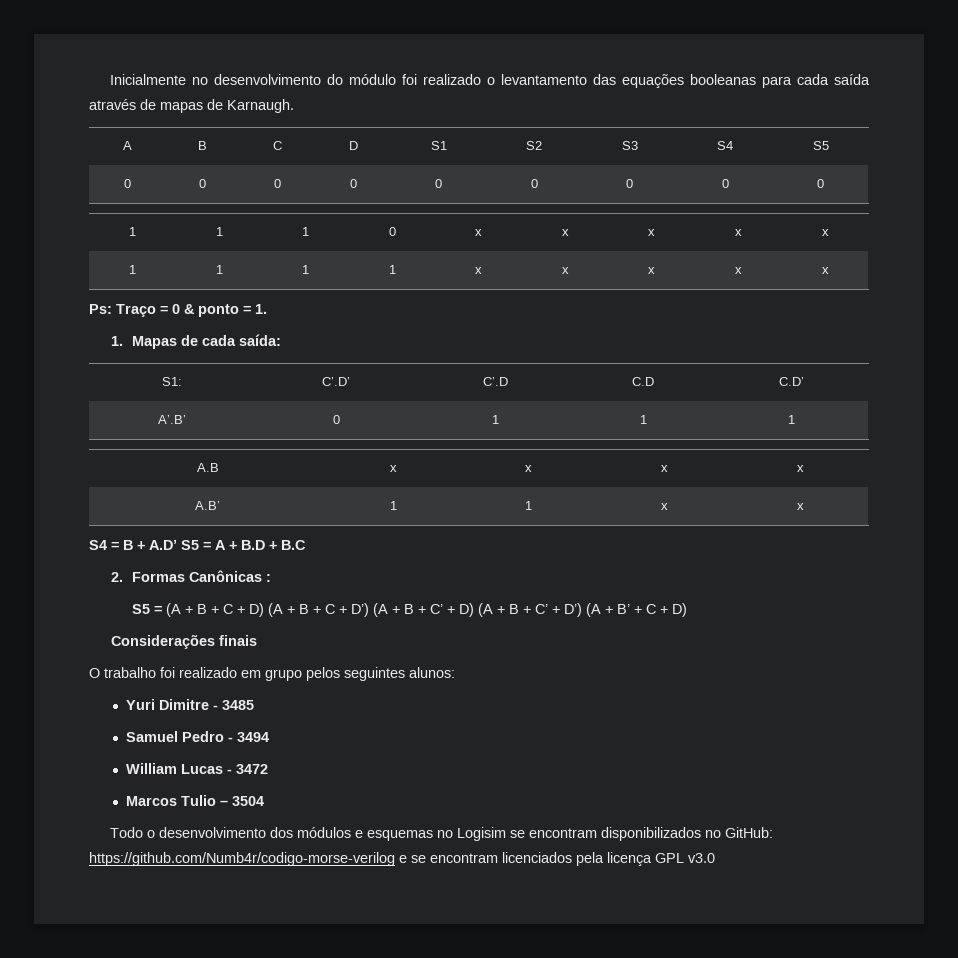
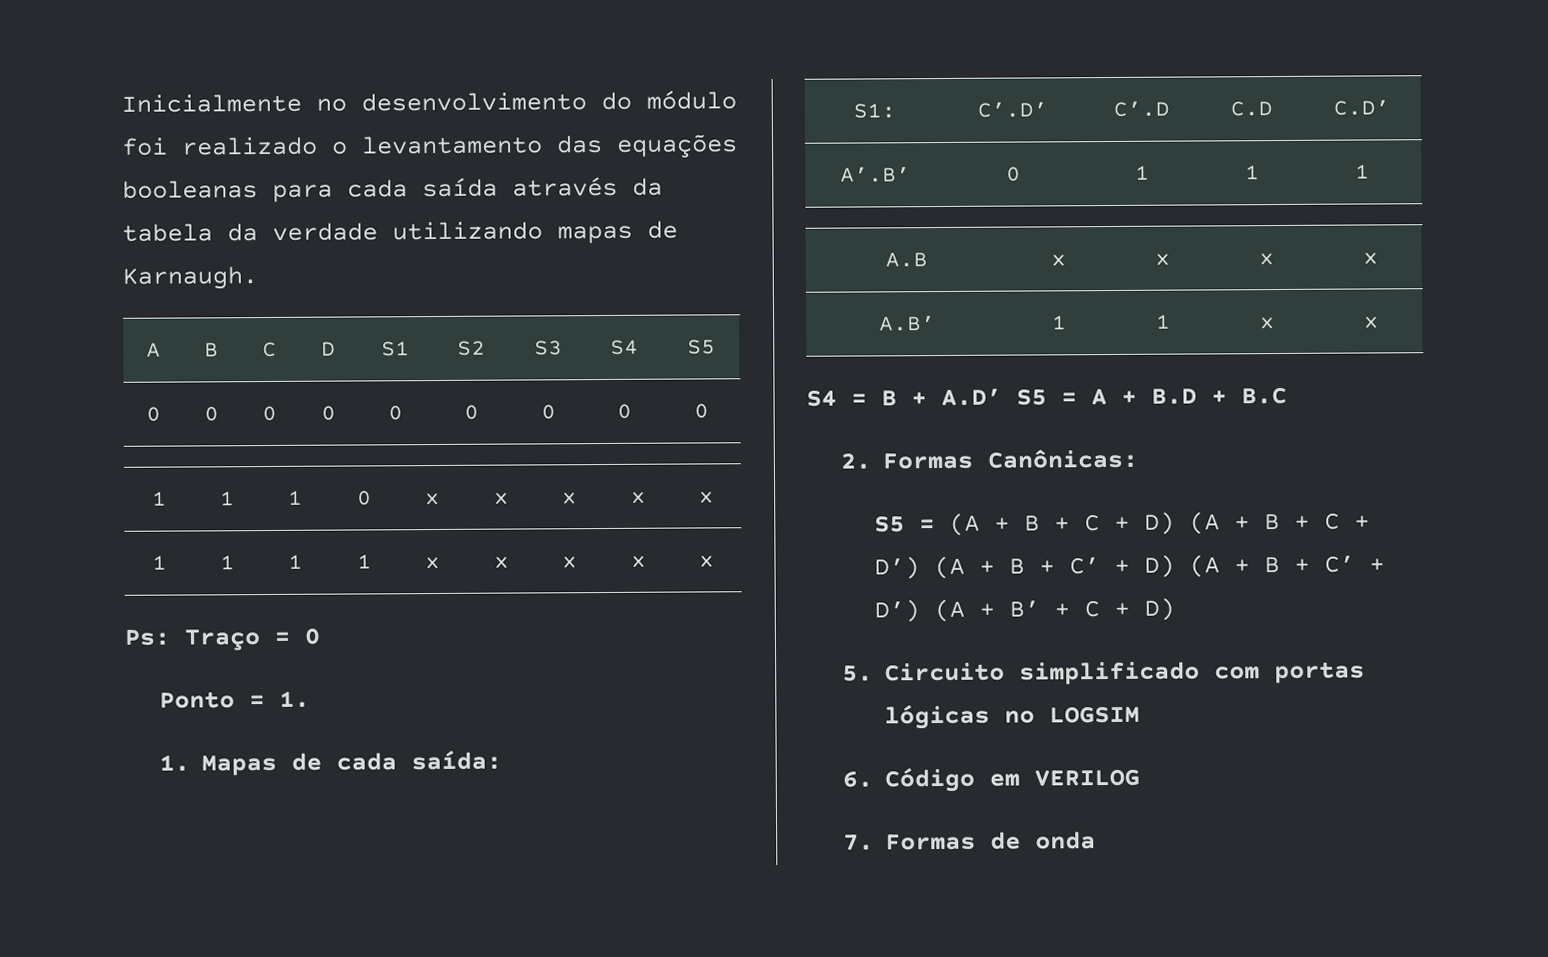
[140,99,156,110] de -> [632,177,663,196] [122,221,543,242] da tabela da verdade utilizando
[184,304,239,317] & ponto -> [158,691,235,709] // Ponto
[189,570,272,582] Canônicas : -> [987,448,1139,469] Canônicas:
[110,634,257,649] [89,667,455,681] [126,699,255,710] [126,731,270,742] [126,763,269,774] [126,795,265,806] [110,827,774,841] [89,852,715,866] Considerações finais // O trabalho foi realizado em grupo pelos seguintes alunos: // Yuri Dimitre - 3485 // Samuel Pedro - 3494 // William Lucas - 3472 // Marcos Tulio – 3504 // Todo o desenvolvimento dos módulos e esquemas no Logisim se encontram disponibilizados no GitHub: https://github.com/Numb4r/codigo-morse-verilog e se encontram licenciados pela licença GPL v3.0 -> [841,661,1366,685] [884,703,1141,730] [841,766,1141,793] [842,831,1097,851] 5. Circuito simplificado com portas lógicas no LOGSIM // 6. Código em VERILOG // 7. Formas de onda

